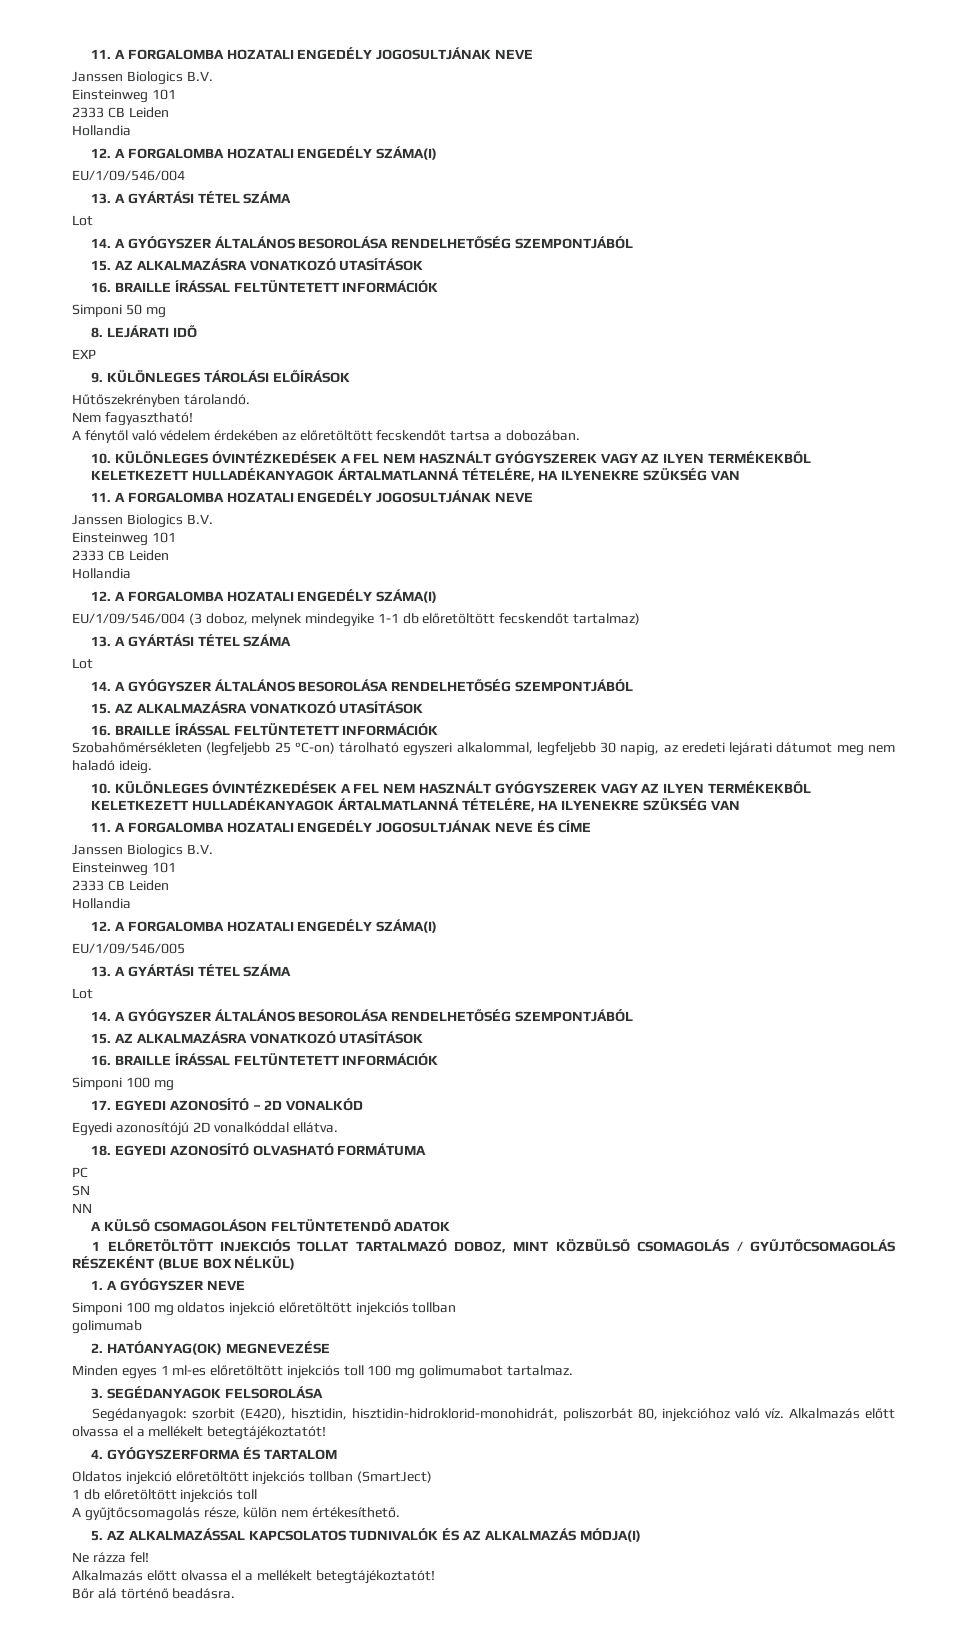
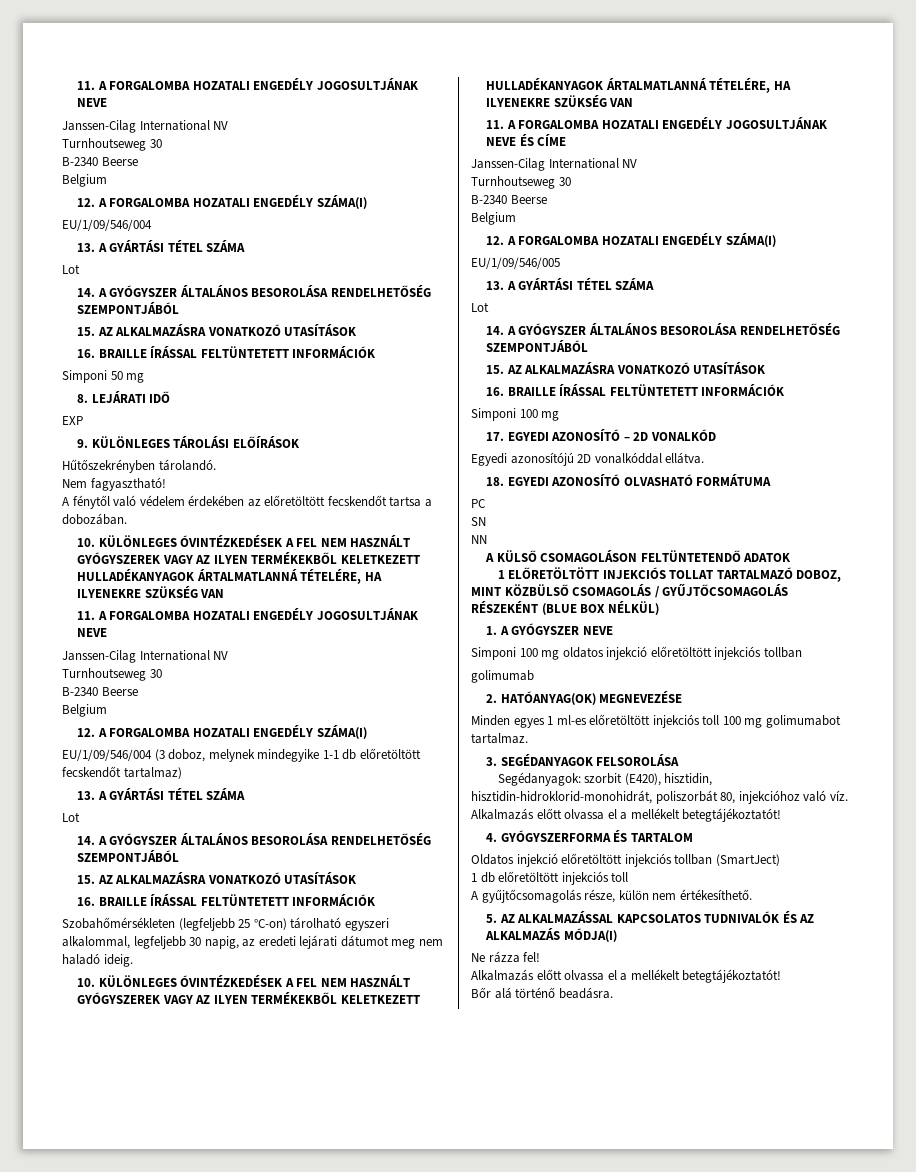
[91,47,533,60] [72,71,213,85] [72,89,176,103] [72,107,169,118] [72,125,131,136] 11. A FORGALOMBA HOZATALI ENGEDÉLY JOGOSULTJÁNAK NEVE // Janssen Biologics B.V. // Einsteinweg 101 // 2333 CB Leiden // Hollandia -> [77,78,419,90] [77,98,108,107] [62,120,229,133] [62,138,162,151] [62,157,138,166] [62,174,107,187] 11. A FORGALOMBA HOZATALI ENGEDÉLY JOGOSULTJÁNAK NEVE // Janssen-Cilag International NV // Turnhoutseweg 30 // B-2340 Beerse // Belgium
[72,514,213,528] [72,532,176,546] [72,550,169,561] [72,568,131,579] Janssen Biologics B.V. // Einsteinweg 101 // 2333 CB Leiden // Hollandia -> [62,650,229,663] [62,668,162,681] [62,687,138,696] [62,704,107,717] Janssen-Cilag International NV // Turnhoutseweg 30 // B-2340 Beerse // Belgium
[72,844,213,858] [72,862,176,876] [72,880,169,891] [72,898,131,909] Janssen Biologics B.V. // Einsteinweg 101 // 2333 CB Leiden // Hollandia -> [471,158,638,171] [471,176,571,189] [471,195,547,204] [471,212,516,225] Janssen-Cilag International NV // Turnhoutseweg 30 // B-2340 Beerse // Belgium

